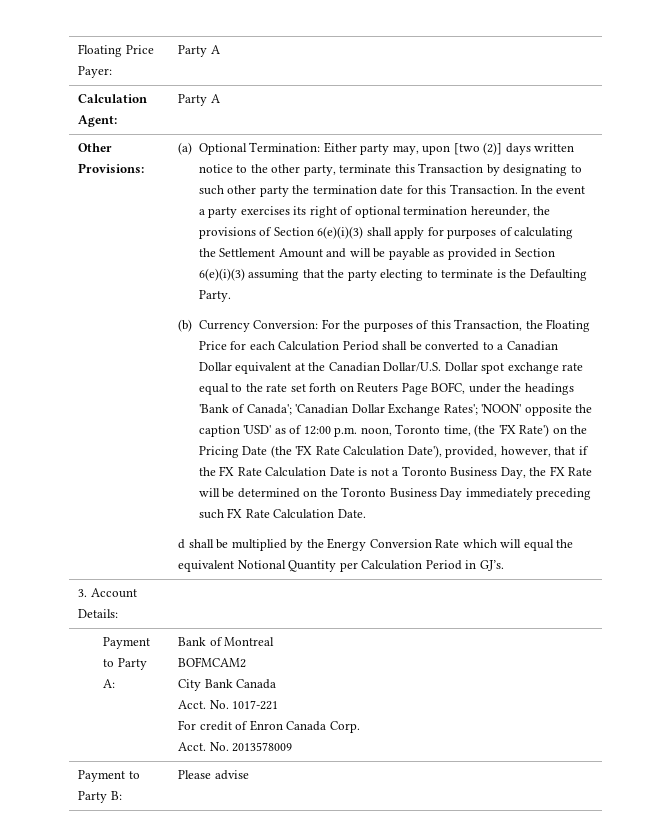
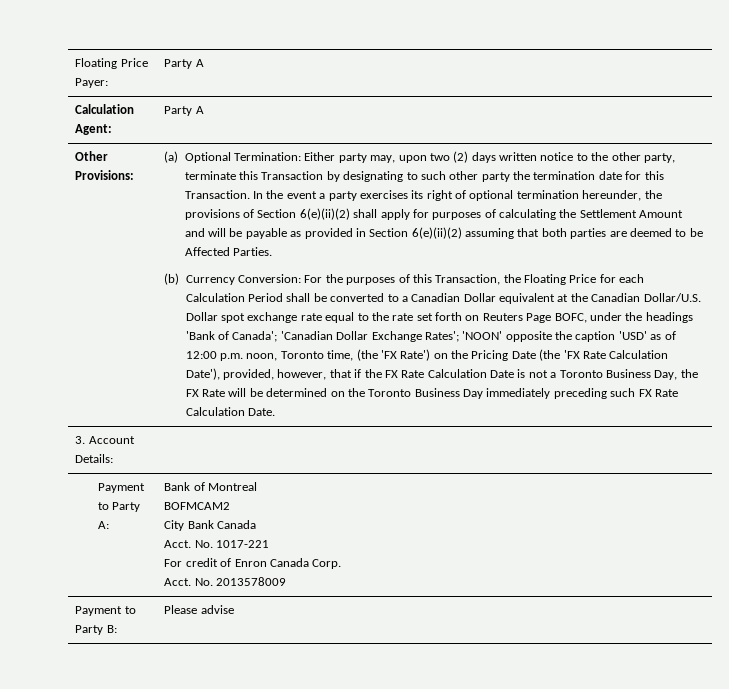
[453,142,503,155] [two (2)] -> [429,151,469,163] two (2)
[317,226,364,239] 6(e)(i)(3) -> [299,208,350,220] 6(e)(ii)(2)
[198,268,245,281] 6(e)(i)(3) -> [411,227,462,239] 6(e)(ii)(2)
[327,269,587,281] [198,290,231,302] the party electing to terminate is the Defaulting Party. -> [541,228,703,239] [184,247,272,256] both parties are deemed to be Affected Parties.
[178,538,574,551] [178,560,504,572] // d shall be multiplied by the Energy Conversion Rate which will equal the equivalent Notional Quantity per Calculation Period in GJ’s. -> (275, 412) none

